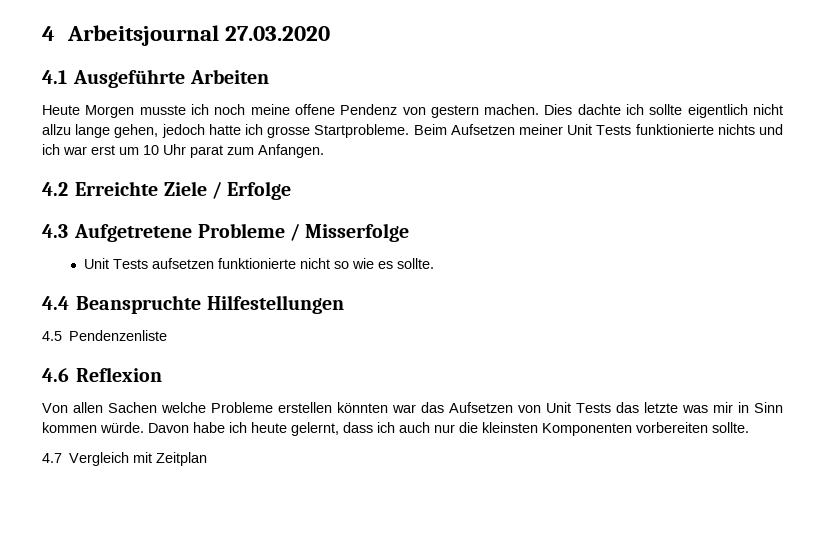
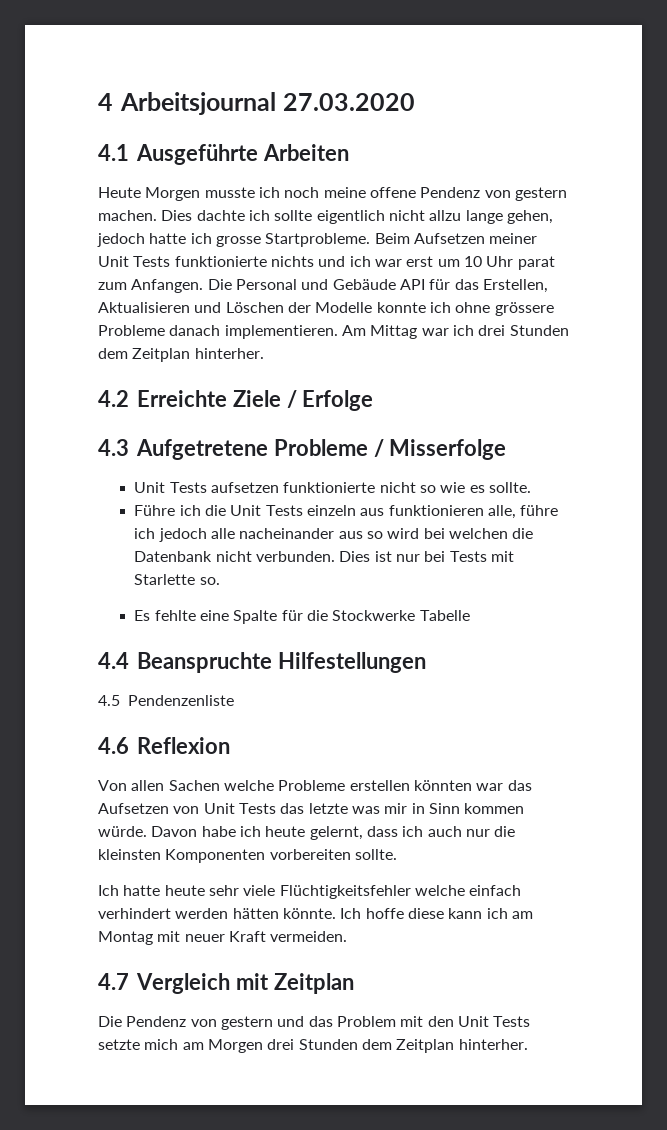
(324, 151) none -> [207,279,548,293] [98,302,554,316] [98,325,569,339] [98,348,264,362] Die Personal und Gebäude API für das Erstellen, Aktualisieren und Löschen der Modelle konnte ich ohne grössere Probleme danach implementieren. Am Mittag war ich drei Stunden dem Zeitplan hinterher.
(434, 263) none -> [134,505,559,519] [134,528,534,542] [134,551,514,562] [134,574,220,585] [134,610,470,624] // Führe ich die Unit Tests einzeln aus funktionieren alle, führe ich jedoch alle nacheinander aus so wird bei welchen die Datenbank nicht verbunden. Dies ist nur bei Tests mit Starlette so. // Es fehlte eine Spalte für die Stockwerke Tabelle
[42,452,208,466] 4.7 Vergleich mit Zeitplan -> [98,885,522,899] [98,908,533,919] [98,931,348,945] [98,973,354,994] [98,1016,531,1030] [98,1039,528,1053] Ich hatte heute sehr viele Flüchtigkeitsfehler welche einfach verhindert werden hätten könnte. Ich hoffe diese kann ich am Montag mit neuer Kraft vermeiden. // 4.7 Vergleich mit Zeitplan // Die Pendenz von gestern und das Problem mit den Unit Tests setzte mich am Morgen drei Stunden dem Zeitplan hinterher.

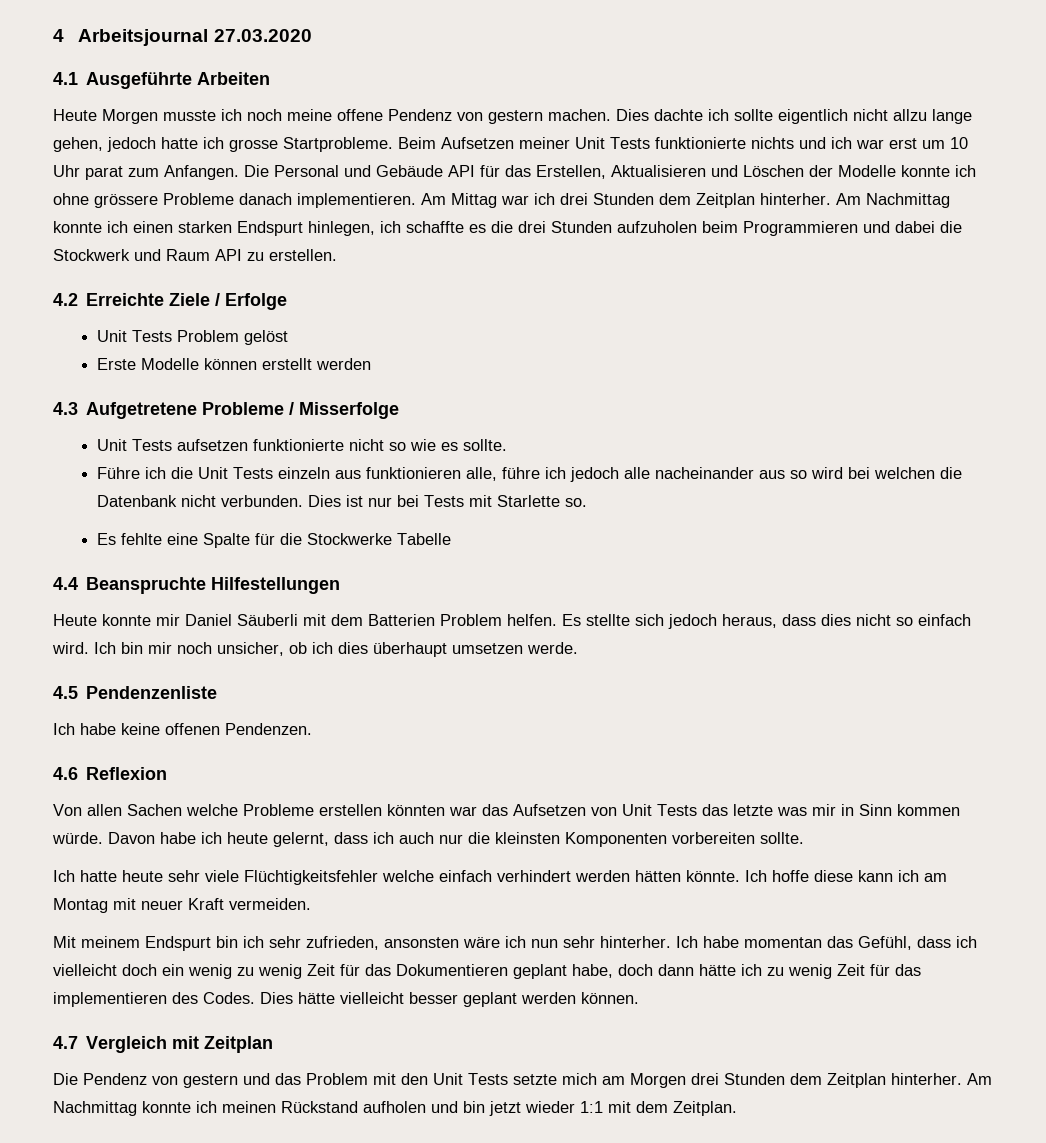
(264, 353) none -> [836,193,950,208] [53,221,962,236] [53,249,337,261] Am Nachmittag konnte ich einen starken Endspurt hinlegen, ich schaffte es die drei Stunden aufzuholen beim Programmieren und dabei die Stockwerk und Raum API zu erstellen.
(374, 400) none -> [96,330,288,345] [96,358,371,370] // Unit Tests Problem gelöst // Erste Modelle können erstellt werden
[98,695,234,706] 4.5 Pendenzenliste -> [53,614,971,629] [52,642,578,657] [53,686,218,699] [53,723,312,735] Heute konnte mir Daniel Säuberli mit dem Batterien Problem helfen. Es stellte sich jedoch heraus, dass dies nicht so einfach wird. Ich bin mir noch unsicher, ob ich dies überhaupt umsetzen werde. // 4.5 Pendenzenliste // Ich habe keine offenen Pendenzen.
(348, 936) none -> [53,936,977,951] [53,964,921,979] [53,992,639,1007] // Mit meinem Endspurt bin ich sehr zufrieden, ansonsten wäre ich nun sehr hinterher. Ich habe momentan das Gefühl, dass ich vielleicht doch ein wenig zu wenig Zeit für das Dokumentieren geplant habe, doch dann hätte ich zu wenig Zeit für das implementieren des Codes. Dies hätte vielleicht besser geplant werden können.
(528, 1044) none -> [967,1073,992,1085] [53,1101,737,1116] Am Nachmittag konnte ich meinen Rückstand aufholen und bin jetzt wieder 1:1 mit dem Zeitplan.

